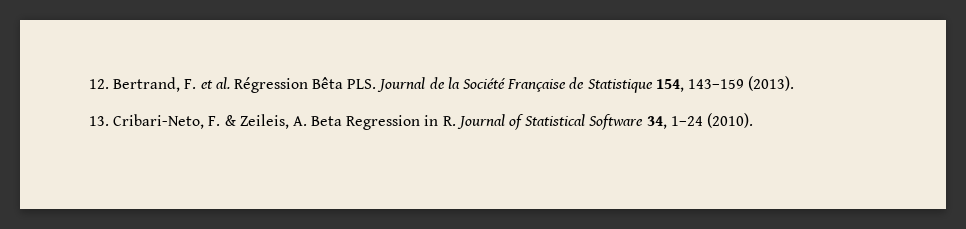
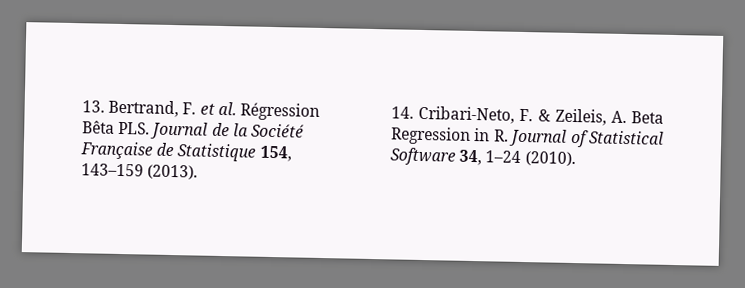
[89,79,109,89] 12. -> [82,100,105,113] 13.
[89,116,109,126] 13. -> [391,106,414,119] 14.

